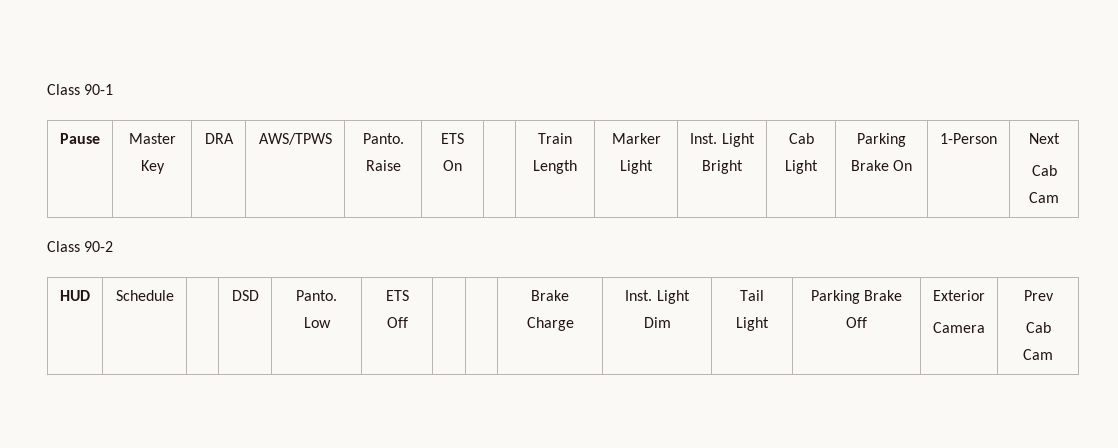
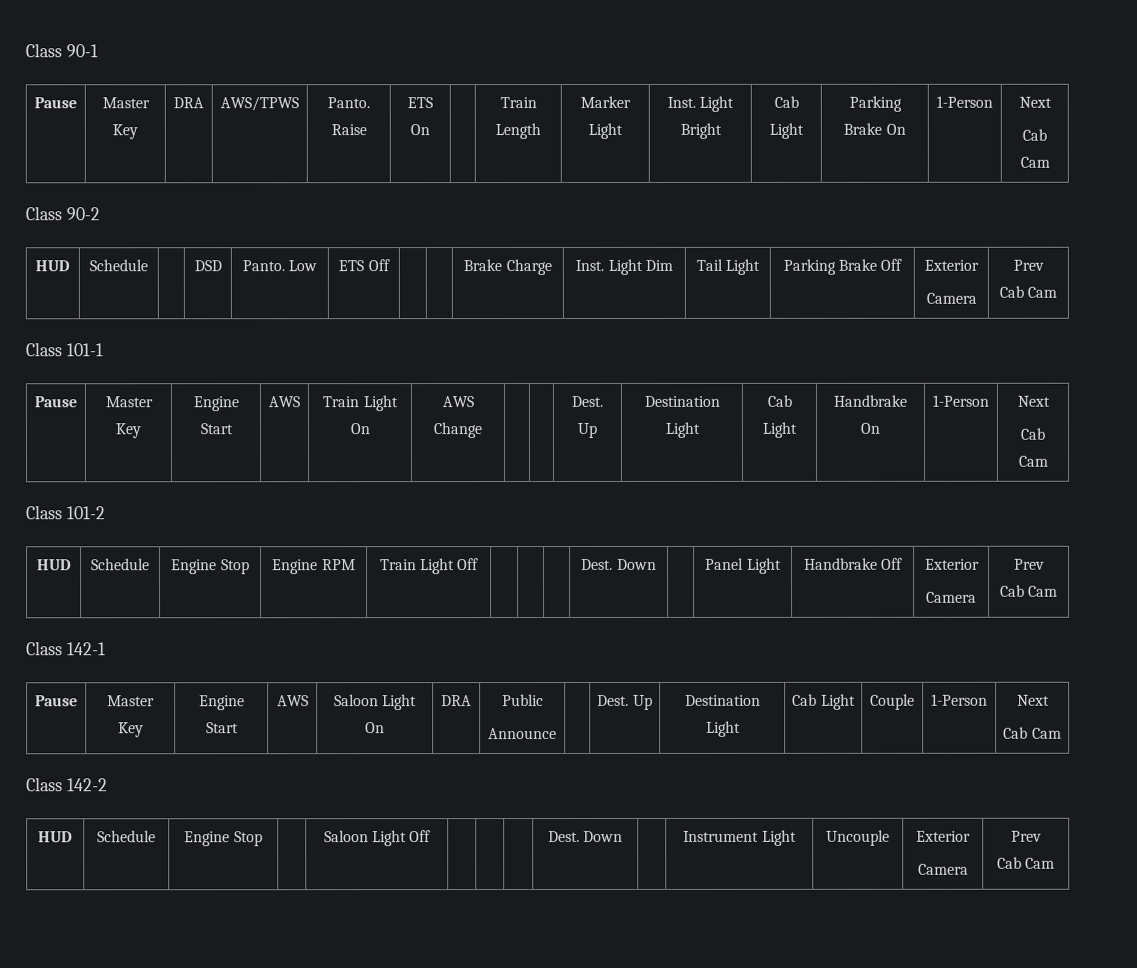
(1053, 354) none -> [25,342,103,357] [34,396,77,408] [104,396,153,408] [115,423,141,439] [192,396,239,412] [199,423,233,435] [268,396,300,408] [322,395,398,412] [349,423,370,435] [441,396,474,408] [433,422,482,439] [571,395,603,407] [577,422,597,438] [643,395,720,407] [664,421,700,438] [766,394,792,407] [762,421,797,438] [833,394,907,407] [860,422,880,434] [932,394,989,407] [1016,395,1050,407] [1020,427,1045,440] [1017,455,1048,467] [26,505,106,520] [36,559,72,571] [91,558,150,571] [171,559,250,575] [272,559,356,575] [379,558,480,575] [581,558,657,570] [705,557,782,574] [803,557,904,570] [924,558,980,570] [926,591,977,603] [1013,558,1045,570] [999,584,1059,597] [26,641,106,656] [35,695,78,707] [107,695,155,707] [117,722,144,738] [198,695,245,711] [205,722,239,734] [276,695,309,707] [333,694,418,711] [365,722,385,734] [441,695,472,707] [501,694,544,707] [488,728,557,740] [597,694,653,710] [684,694,761,706] [705,720,741,737] [792,693,856,710] [870,693,915,710] [931,693,988,706] [1016,694,1050,706] [1003,726,1062,739] [26,777,108,792] [38,831,73,843] [97,830,156,843] [184,831,263,847] [323,830,432,847] [547,830,624,843] [683,829,797,846] [826,829,890,846] [916,830,971,842] [917,863,969,875] [1010,830,1042,842] [996,856,1056,869] // Class 101-1 // Pause | Master Key | Engine Start | AWS | Train Light On | AWS Change | | | Dest. Up | Destination Light | Cab Light | Handbrake On | 1-Person | Next // Cab Cam // Class 101-2 // HUD | Schedule | Engine Stop | Engine RPM | Train Light Off | | | | Dest. Down | | Panel Light | Handbrake Off | Exterior // Camera | Prev // Cab Cam // Class 142-1 // Pause | Master Key | Engine Start | AWS | Saloon Light On | DRA | Public // Announce | | Dest. Up | Destination Light | Cab Light | Couple | 1-Person | Next // Cab Cam // Class 142-2 // HUD | Schedule | Engine Stop | | Saloon Light Off | | | | Dest. Down | | Instrument Light | Uncouple | Exterior // Camera | Prev // Cab Cam

